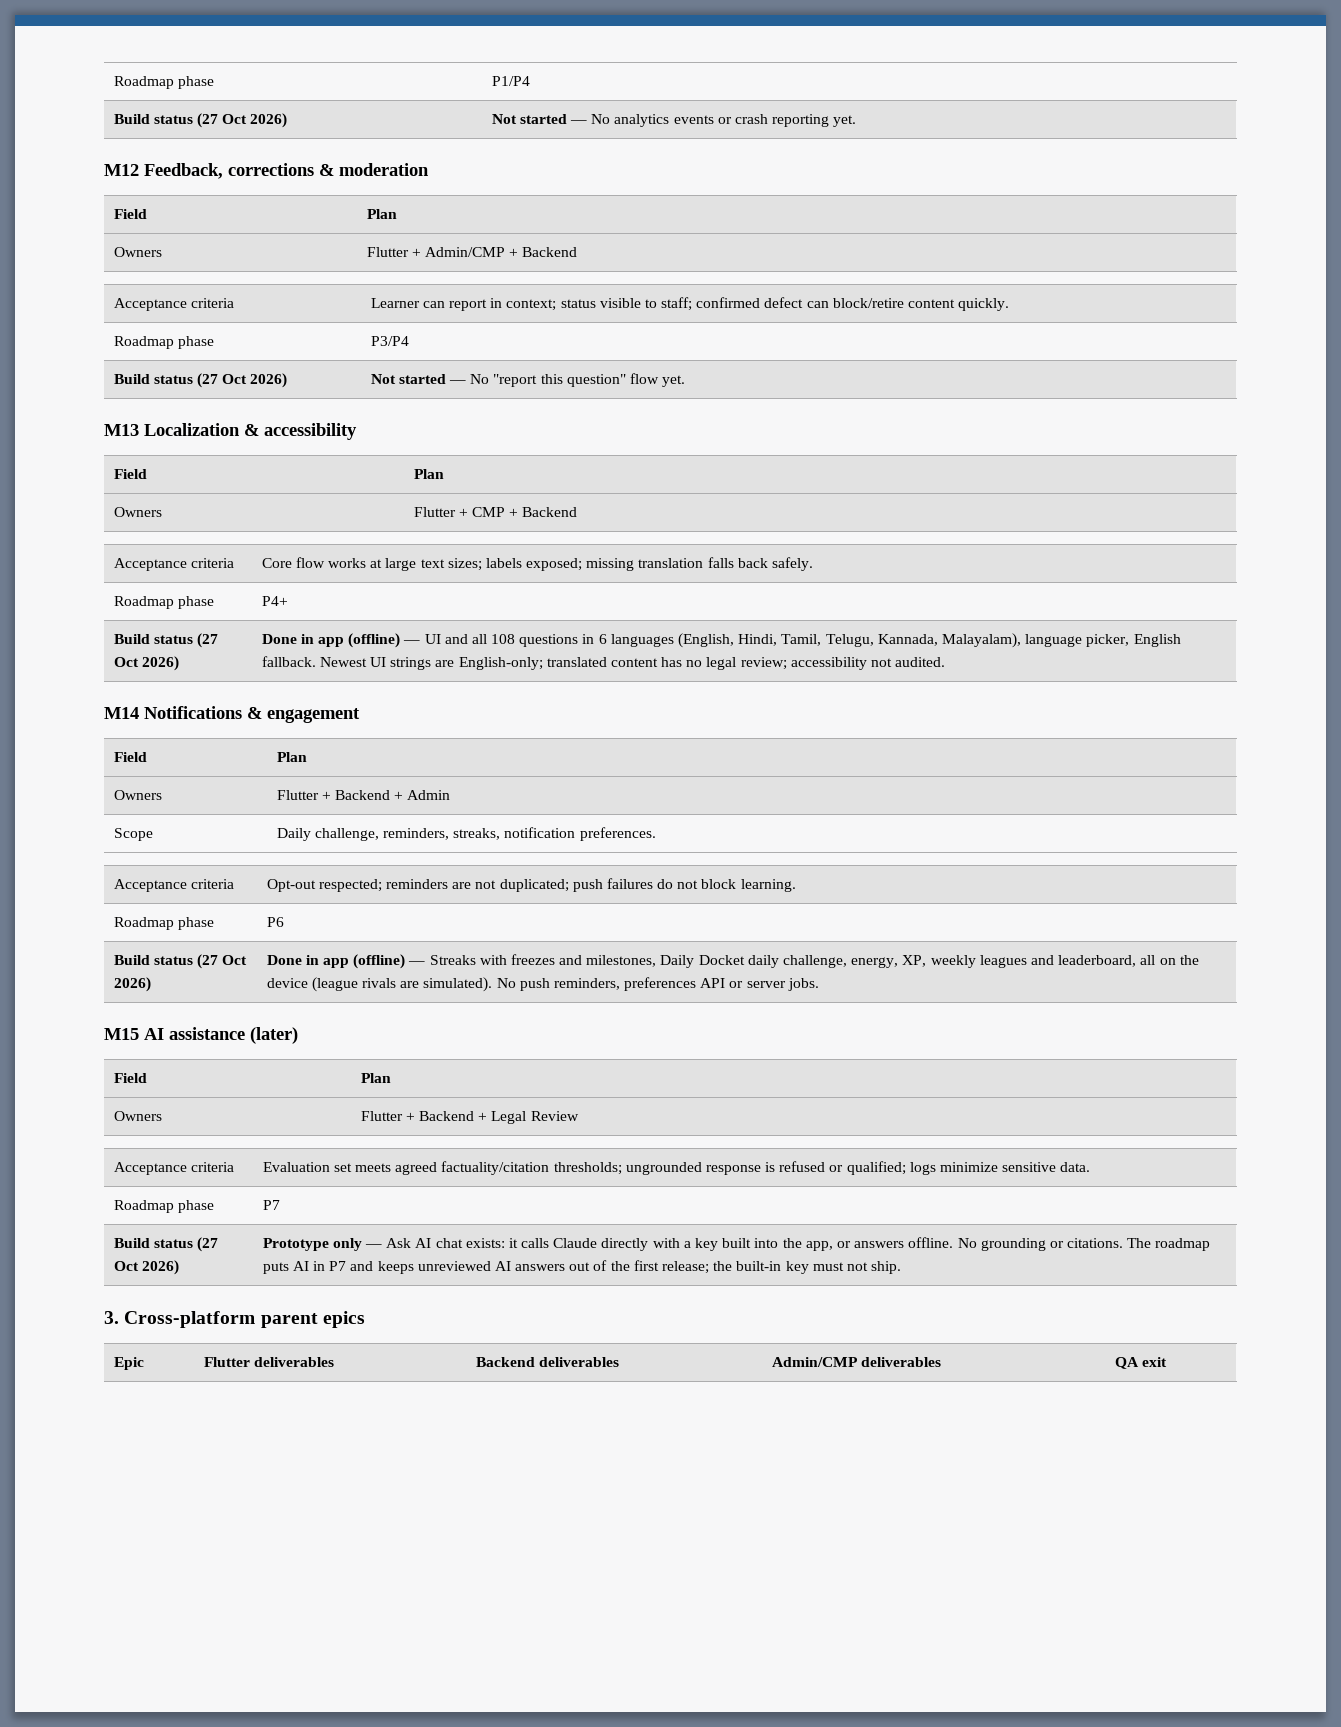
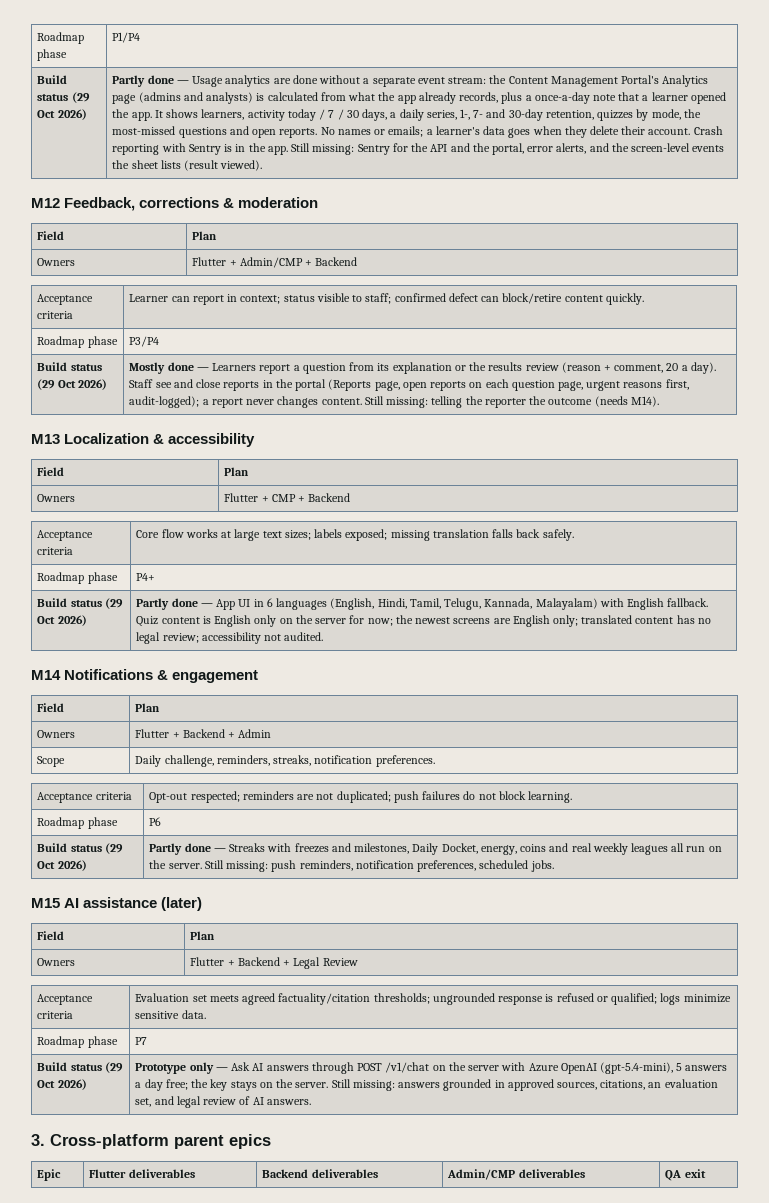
[196,113,288,128] [491,114,857,127] (27 Oct 2026) | Not started — No analytics events or crash reporting yet. -> [71,92,90,103] [37,109,87,120] [112,75,709,87] [112,92,726,104] [112,109,701,121] [112,126,723,138] [112,143,725,155] [112,160,263,171] (29 Oct 2026) | Partly done — Usage analytics are done without a separate event stream: the Content Management Portal's Analytics page (admins and analysts) is calculated from what the app already records, plus a once-a-day note that a learner opened the app. It shows learners, activity today / 7 / 30 days, a daily series, 1-, 7- and 30-day retention, quizzes by mode, the most-missed questions and open reports. No names or emails; a learner's data goes when they delete their account. Crash reporting with Sentry is in the app. Still missing: Sentry for the API and the portal, error alerts, and the screen-level events the sheet lists (result viewed).
[196,373,288,388] [370,373,686,387] (27 Oct 2026) | Not started — No "report this question" flow yet. -> [37,379,107,390] [129,362,716,374] [129,379,689,391] [129,396,659,408] (29 Oct 2026) | Mostly done — Learners report a question from its explanation or the results review (reason + comment, 20 a day). Staff see and close reports in the portal (Reports page, open reports on each question page, urgent reasons first, audit-logged); a report never changes content. Still missing: telling the reporter the outcome (needs M14).
[196,633,218,648] [113,656,179,671] [261,633,579,648] (27 Oct 2026) | Done in app (offline) — UI and all 108 questions -> [104,598,123,609] [37,615,87,626] [136,598,251,610] (29 Oct 2026) | Partly done — App UI
[941,633,1181,648] [261,656,543,670] Malayalam), language picker, English fallback. Newest UI strings are English-only; -> [535,598,709,610] [136,615,578,627] Malayalam) with English fallback. Quiz content is English only on the server for now; the newest screens are English only;
[196,954,248,969] [113,977,151,992] [266,954,406,969] (27 Oct 2026) | Done in app (offline) -> [104,843,123,854] [37,860,87,871] [149,843,211,855] (29 Oct 2026) | Partly done
[698,955,1199,968] [266,977,786,992] Docket daily challenge, energy, XP, weekly leagues and leaderboard, all on the device (league rivals are simulated). No push reminders, preferences API or server -> [441,843,722,855] [149,860,529,872] Docket, energy, coins and real weekly leagues all run on the server. Still missing: push reminders, notification preferences, scheduled
[196,1237,218,1252] (27 -> [104,1062,123,1073] (29
[435,1237,1211,1251] [262,1260,902,1274] chat exists: it calls Claude directly with a key built into the app, or answers offline. No grounding or citations. The roadmap puts AI in P7 and keeps unreviewed AI answers out of the first release; the built-in key must not ship. -> [266,1062,728,1074] [135,1079,718,1091] [135,1096,311,1108] answers through POST /v1/chat on the server with Azure OpenAI (gpt-5.4-mini), 5 answers a day free; the key stays on the server. Still missing: answers grounded in approved sources, citations, an evaluation set, and legal review of AI answers.

